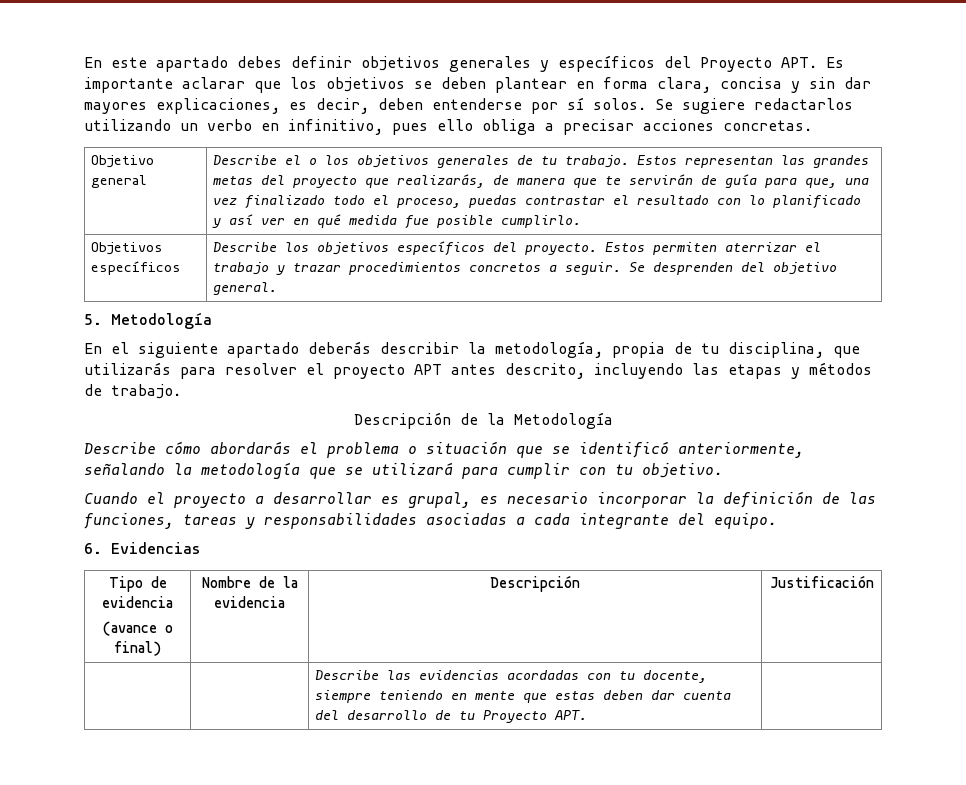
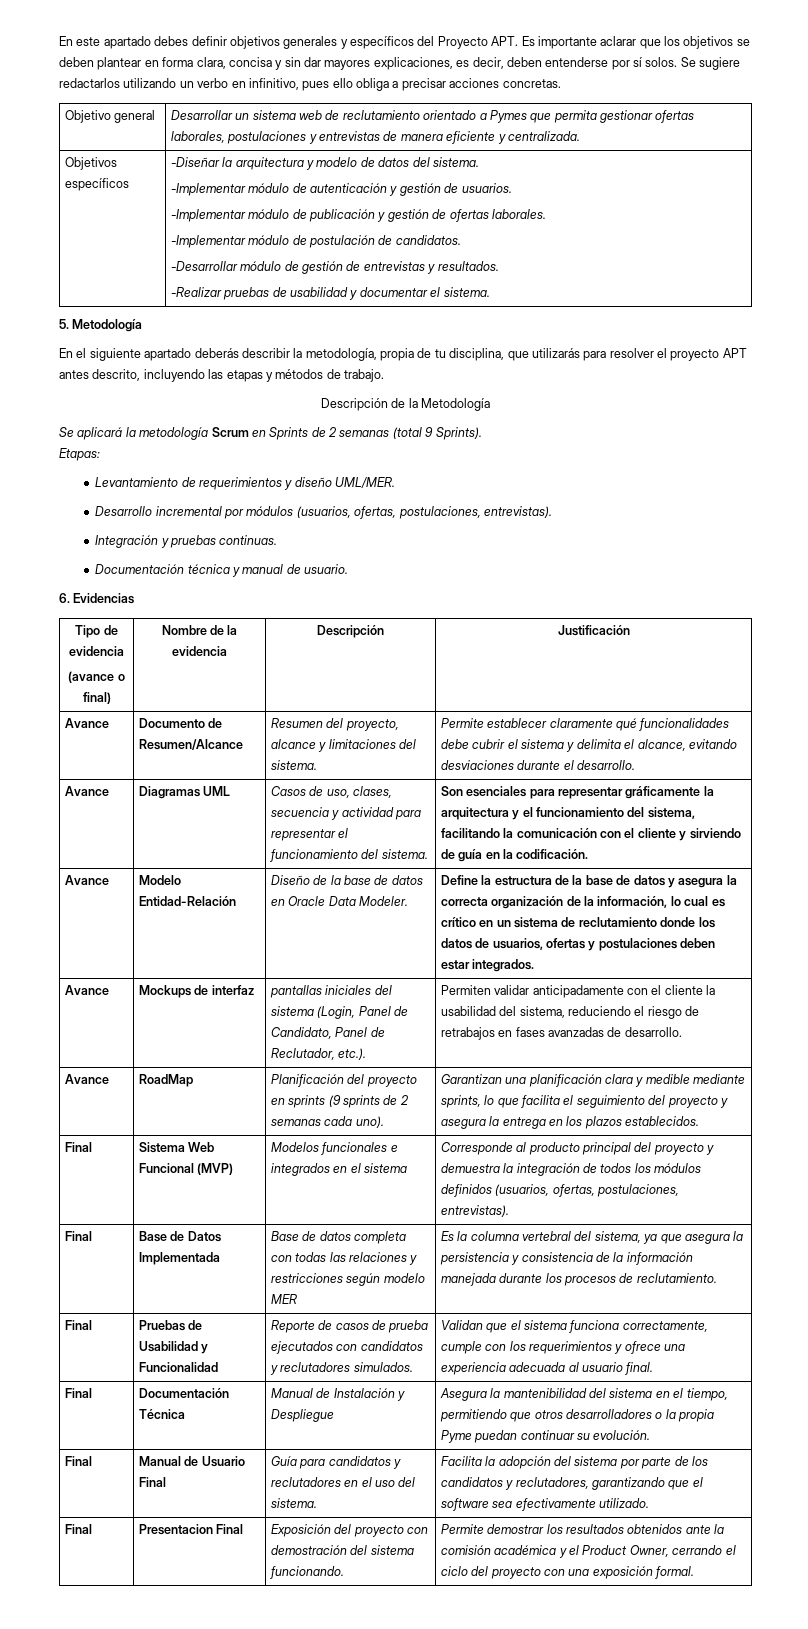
[213,155,870,168] [213,174,870,188] [213,195,862,209] [212,214,582,229] [91,242,164,255] [91,261,182,275] [213,241,822,256] [213,262,838,275] [213,282,278,295] Describe el o los objetivos generales de tu trabajo. Estos representan las grandes metas del proyecto que realizarás, de manera que te servirán de guía para que, una vez finalizado todo el proceso, puedas contrastar el resultado con lo planificado y así ver en qué medida fue posible cumplirlo. // Objetivos específicos | Describe los objetivos específicos del proyecto. Estos permiten aterrizar el trabajo y trazar procedimientos concretos a seguir. Se desprenden del objetivo general. -> [170,110,695,123] [170,131,580,144] [64,157,117,170] [64,178,129,191] [170,157,479,170] [170,183,512,196] [170,209,546,222] [170,235,461,248] [170,261,499,274] [170,287,490,300] Desarrollar un sistema web de reclutamiento orientado a Pymes que permita gestionar ofertas laborales, postulaciones y entrevistas de manera eficiente y centralizada. // Objetivos específicos | -Diseñar la arquitectura y modelo de datos del sistema. // -Implementar módulo de autenticación y gestión de usuarios. // -Implementar módulo de publicación y gestión de ofertas laborales. // -Implementar módulo de postulación de candidatos. // -Desarrollar módulo de gestión de entrevistas y resultados. // -Realizar pruebas de usabilidad y documentar el sistema.
[84,441,804,458] [84,462,723,479] [84,491,876,508] [84,513,777,529] Describe cómo abordarás el problema o situación que se identificó anteriormente, señalando la metodología que se utilizará para cumplir con tu objetivo. // Cuando el proyecto a desarrollar es grupal, es necesario incorporar la definición de las funciones, tareas y responsabilidades asociadas a cada integrante del equipo. -> [59,427,482,440] [59,448,100,461] [95,477,396,490] [95,506,552,519] [95,535,278,548] [95,564,349,577] Se aplicará la metodología Scrum en Sprints de 2 semanas (total 9 Sprints). // Etapas: // Levantamiento de requerimientos y diseño UML/MER. // Desarrollo incremental por módulos (usuarios, ofertas, postulaciones, entrevistas). // Integración y pruebas continuas. // Documentación técnica y manual de usuario.
[315,670,708,683] [315,690,732,703] [315,710,588,723] | | Describe las evidencias acordadas con tu docente, siempre teniendo en mente que estas deben dar cuenta del desarrollo de tu Proyecto APT. | -> [64,718,109,728] [138,718,223,728] [138,739,243,750] [270,718,399,731] [270,739,417,752] [270,760,317,770] [440,718,730,731] [440,739,737,752] [440,760,636,770] [64,786,109,796] [138,786,231,799] [270,786,393,798] [270,807,422,820] [270,828,349,841] [269,849,428,862] [440,786,714,799] [440,807,695,820] [440,828,741,841] [440,849,589,862] [64,875,109,885] [138,875,181,885] [138,896,236,906] [270,875,423,885] [270,896,409,906] [440,875,737,888] [440,896,725,909] [440,917,715,928] [440,938,716,951] [440,959,535,972] [64,985,109,995] [138,985,254,998] [269,985,392,998] [270,1006,409,1019] [270,1027,385,1039] [270,1048,367,1060] [440,985,716,998] [440,1006,700,1019] [440,1027,682,1040] [64,1074,109,1084] [138,1074,193,1087] [270,1074,417,1087] [270,1095,409,1108] [270,1116,384,1128] [440,1074,746,1087] [440,1095,728,1108] [440,1116,700,1129] [64,1142,92,1152] [138,1142,215,1153] [138,1163,234,1175] [270,1142,398,1155] [270,1163,408,1176] [440,1142,715,1155] [440,1163,702,1176] [440,1184,680,1197] [440,1205,509,1217] [64,1231,92,1241] [138,1231,221,1242] [138,1252,220,1265] [270,1231,407,1244] [270,1252,418,1265] [270,1273,425,1286] [270,1294,298,1304] [440,1231,744,1244] [439,1252,693,1265] [440,1273,717,1286] [64,1320,92,1330] [138,1320,203,1331] [138,1341,209,1354] [138,1362,218,1372] [270,1320,429,1333] [270,1341,423,1354] [269,1362,413,1375] [440,1320,708,1333] [440,1341,686,1354] [440,1362,654,1375] [64,1388,92,1398] [138,1388,229,1398] [138,1409,185,1419] [270,1388,406,1401] [270,1409,334,1422] [439,1388,728,1401] [439,1409,715,1422] [440,1430,651,1443] [64,1456,92,1466] [138,1456,245,1467] [138,1477,166,1487] [270,1456,402,1469] [270,1477,416,1487] [270,1498,317,1508] [440,1456,708,1469] [440,1477,703,1490] [440,1498,650,1511] [64,1524,92,1534] [138,1524,244,1535] [270,1524,429,1537] [270,1545,414,1555] [269,1566,344,1579] [440,1524,725,1534] [440,1545,736,1558] [440,1566,695,1579] Avance | Documento de Resumen/Alcance | Resumen del proyecto, alcance y limitaciones del sistema. | Permite establecer claramente qué funcionalidades debe cubrir el sistema y delimita el alcance, evitando desviaciones durante el desarrollo. // Avance | Diagramas UML | Casos de uso, clases, secuencia y actividad para representar el funcionamiento del sistema. | Son esenciales para representar gráficamente la arquitectura y el funcionamiento del sistema, facilitando la comunicación con el cliente y sirviendo de guía en la codificación. // Avance | Modelo Entidad-Relación | Diseño de la base de datos en Oracle Data Modeler. | Define la estructura de la base de datos y asegura la correcta organización de la información, lo cual es crítico en un sistema de reclutamiento donde los datos de usuarios, ofertas y postulaciones deben estar integrados. // Avance | Mockups de interfaz | pantallas iniciales del sistema (Login, Panel de Candidato, Panel de Reclutador, etc.). | Permiten validar anticipadamente con el cliente la usabilidad del sistema, reduciendo el riesgo de retrabajos en fases avanzadas de desarrollo. // Avance | RoadMap | Planificación del proyecto en sprints (9 sprints de 2 semanas cada uno). | Garantizan una planificación clara y medible mediante sprints, lo que facilita el seguimiento del proyecto y asegura la entrega en los plazos establecidos. // Final | Sistema Web Funcional (MVP) | Modelos funcionales e integrados en el sistema | Corresponde al producto principal del proyecto y demuestra la integración de todos los módulos definidos (usuarios, ofertas, postulaciones, entrevistas). // Final | Base de Datos Implementada | Base de datos completa con todas las relaciones y restricciones según modelo MER | Es la columna vertebral del sistema, ya que asegura la persistencia y consistencia de la información manejada durante los procesos de reclutamiento. // Final | Pruebas de Usabilidad y Funcionalidad | Reporte de casos de prueba ejecutados con candidatos y reclutadores simulados. | Validan que el sistema funciona correctamente, cumple con los requerimientos y ofrece una experiencia adecuada al usuario final. // Final | Documentación Técnica | Manual de Instalación y Despliegue | Asegura la mantenibilidad del sistema en el tiempo, permitiendo que otros desarrolladores o la propia Pyme puedan continuar su evolución. // Final | Manual de Usuario Final | Guía para candidatos y reclutadores en el uso del sistema. | Facilita la adopción del sistema por parte de los candidatos y reclutadores, garantizando que el software sea efectivamente utilizado. // Final | Presentacion Final | Exposición del proyecto con demostración del sistema funcionando. | Permite demostrar los resultados obtenidos ante la comisión académica y el Product Owner, cerrando el ciclo del proyecto con una exposición formal.

